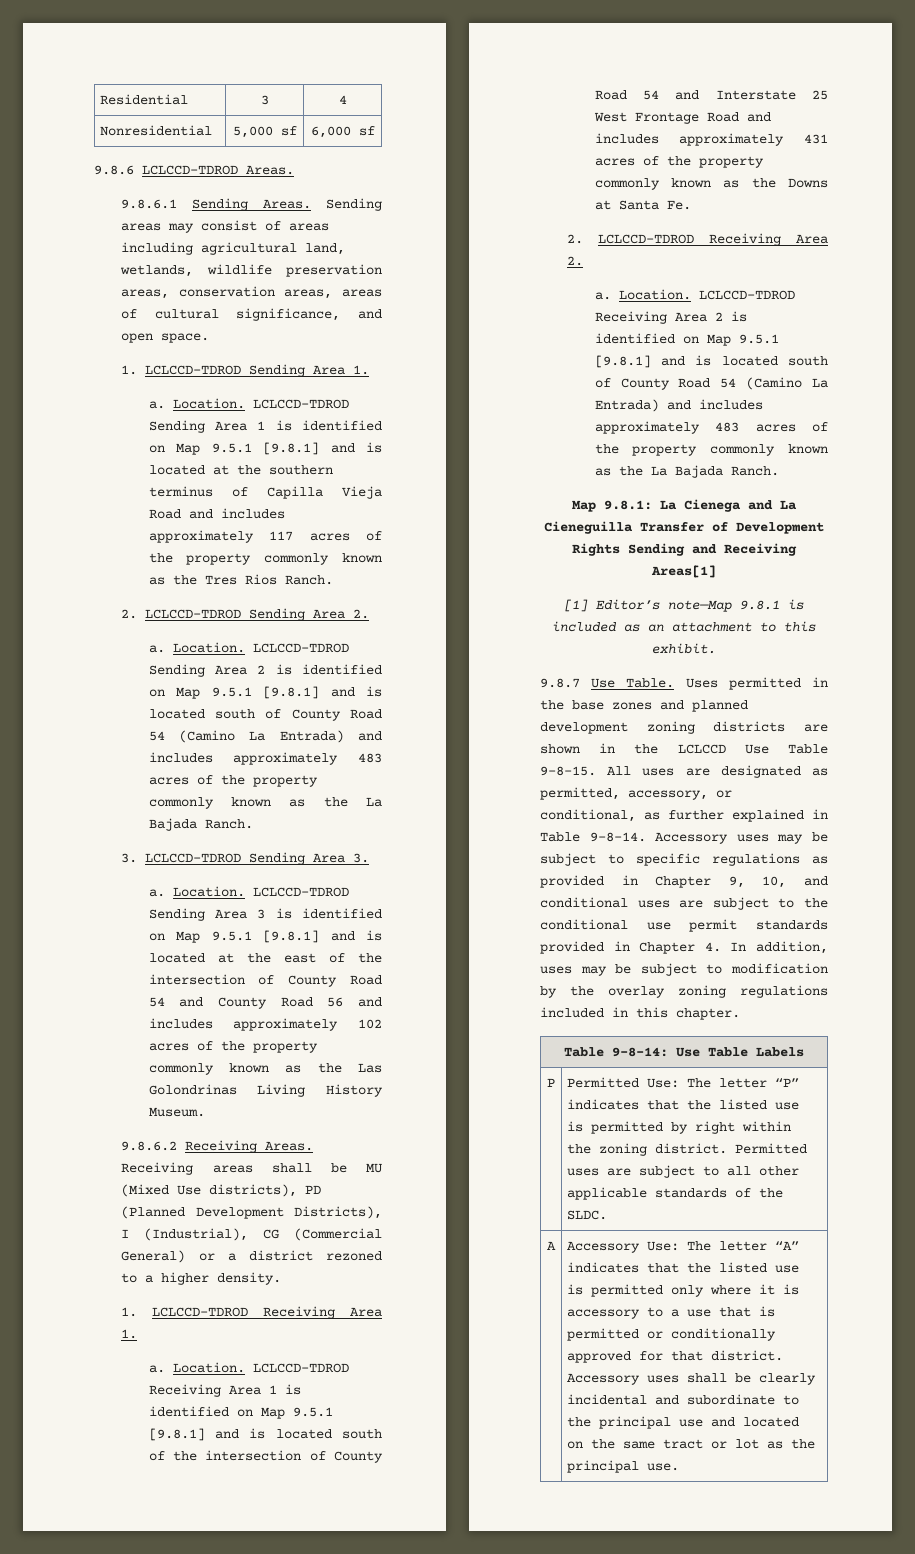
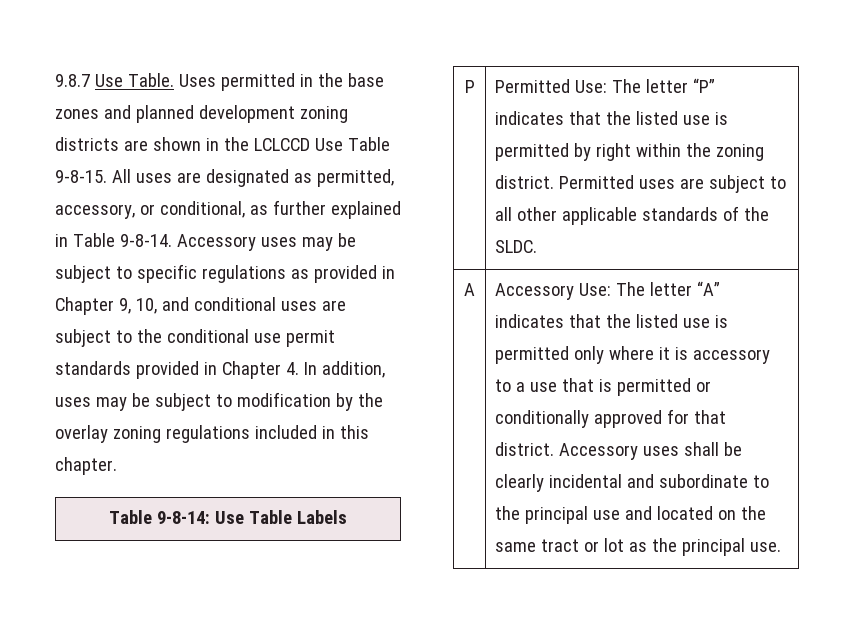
[100,94,189,105] [260,95,269,105] [338,95,347,104] [100,125,213,136] [232,126,297,138] [310,126,375,138] [94,165,294,175] [121,198,383,211] [121,220,330,233] [121,242,346,255] [120,264,382,277] [121,286,382,299] [121,308,382,321] [121,333,210,343] [121,364,370,377] [148,398,349,409] [148,420,383,433] [148,442,382,455] [148,465,333,475] [148,486,382,499] [148,508,285,519] [148,530,382,543] [148,553,382,565] [148,574,333,585] [121,608,370,621] [148,642,349,653] [148,664,383,677] [148,686,382,699] [148,709,383,721] [148,730,383,743] [148,752,382,765] [148,775,318,787] [148,797,383,809] [148,818,253,831] [121,852,370,865] [148,886,349,897] [148,908,383,921] [148,930,382,943] [148,953,383,963] [148,974,382,987] [148,997,382,1009] [148,1018,382,1031] [148,1041,318,1053] [148,1063,383,1075] [148,1084,383,1097] [148,1107,205,1117] [121,1140,314,1153] [121,1162,382,1175] [121,1184,322,1197] [121,1206,382,1219] [121,1228,383,1241] [121,1250,382,1263] [121,1272,282,1285] [121,1306,383,1319] [121,1329,138,1339] [148,1362,349,1373] [148,1384,301,1397] [148,1406,333,1419] [148,1428,383,1441] [148,1450,383,1463] [594,90,828,100] [593,112,771,124] [594,133,828,146] [594,156,764,168] [594,178,828,190] [594,200,691,210] [567,233,828,246] [567,256,584,266] [594,289,795,300] [594,311,747,324] [594,333,779,346] [594,355,828,368] [594,377,828,390] [594,399,763,412] [594,421,828,434] [594,444,828,456] [594,465,779,478] [572,499,797,512] [544,521,824,534] [572,543,797,556] [651,565,716,578] [564,599,804,612] [552,621,816,632] [652,643,716,654] Residential | 3 | 4 // Nonresidential | 5,000 sf | 6,000 sf // 9.8.6 LCLCCD-TDROD Areas. // 9.8.6.1 Sending Areas. Sending areas may consist of areas including agricultural land, wetlands, wildlife preservation areas, conservation areas, areas of cultural significance, and open space. // 1. LCLCCD-TDROD Sending Area 1. // a. Location. LCLCCD-TDROD Sending Area 1 is identified on Map 9.5.1 [9.8.1] and is located at the southern terminus of Capilla Vieja Road and includes approximately 117 acres of the property commonly known as the Tres Rios Ranch. // 2. LCLCCD-TDROD Sending Area 2. // a. Location. LCLCCD-TDROD Sending Area 2 is identified on Map 9.5.1 [9.8.1] and is located south of County Road 54 (Camino La Entrada) and includes approximately 483 acres of the property commonly known as the La Bajada Ranch. // 3. LCLCCD-TDROD Sending Area 3. // a. Location. LCLCCD-TDROD Sending Area 3 is identified on Map 9.5.1 [9.8.1] and is located at the east of the intersection of County Road 54 and County Road 56 and includes approximately 102 acres of the property commonly known as the Las Golondrinas Living History Museum. // 9.8.6.2 Receiving Areas. Receiving areas shall be MU (Mixed Use districts), PD (Planned Development Districts), I (Industrial), CG (Commercial General) or a district rezoned to a higher density. // 1. LCLCCD-TDROD Receiving Area 1. // a. Location. LCLCCD-TDROD Receiving Area 1 is identified on Map 9.5.1 [9.8.1] and is located south of the intersection of County Road 54 and Interstate 25 West Frontage Road and includes approximately 431 acres of the property commonly known as the Downs at Santa Fe. // 2. LCLCCD-TDROD Receiving Area 2. // a. Location. LCLCCD-TDROD Receiving Area 2 is identified on Map 9.5.1 [9.8.1] and is located south of County Road 54 (Camino La Entrada) and includes approximately 483 acres of the property commonly known as the La Bajada Ranch. // Map 9.8.1: La Cienega and La Cieneguilla Transfer of Development Rights Sending and Receiving Areas[1] // [1] Editor’s note—Map 9.8.1 is included as an attachment to this exhibit. // -> (55, 80) none

